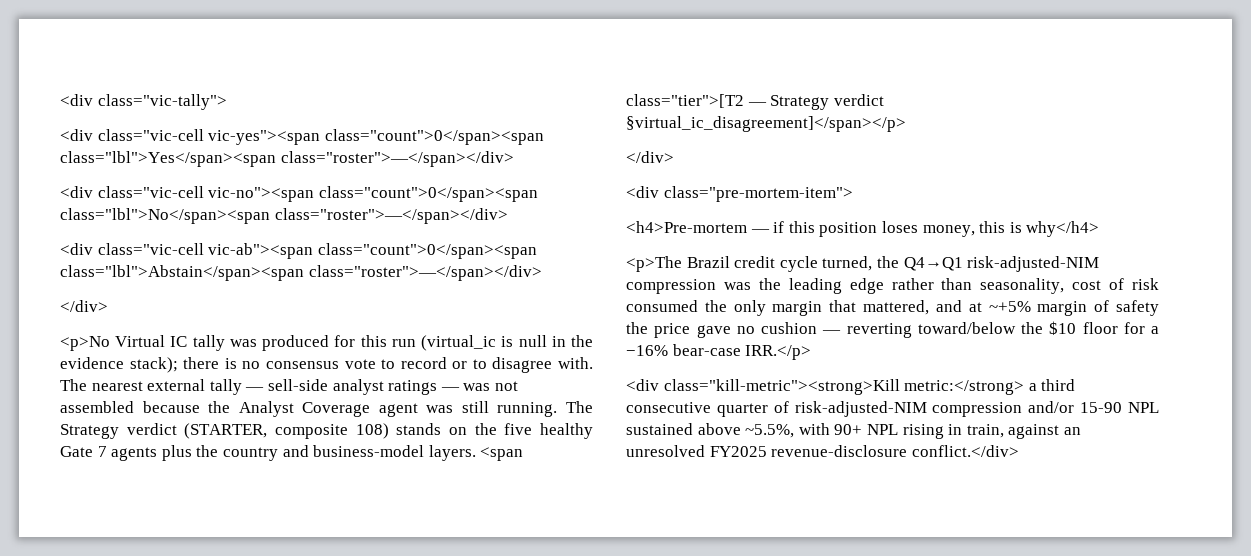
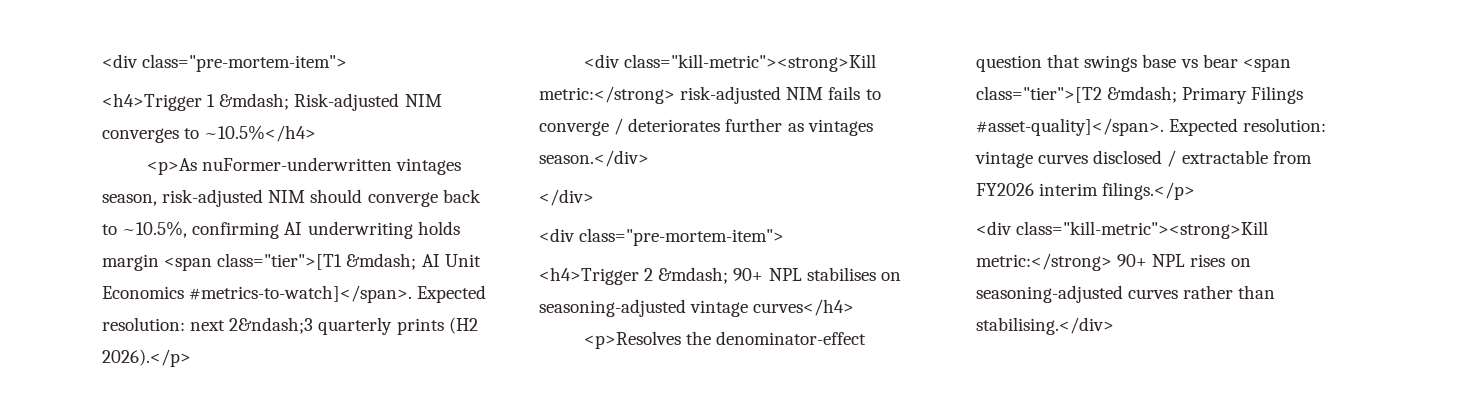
[60,94,227,110] [60,129,544,145] [60,151,514,167] [60,186,538,202] [60,208,508,224] [60,243,537,259] [60,265,542,281] [60,300,108,312] [60,335,593,351] [60,357,593,373] [60,379,518,395] [60,401,593,417] [60,423,594,439] [60,445,524,461] [626,94,884,110] [626,116,906,132] [626,151,674,163] [626,186,853,202] [626,221,1100,237] [626,256,1100,272] [626,278,1159,294] [626,300,1159,316] [626,321,1159,338] [626,344,812,360] [626,379,1076,395] [626,401,1159,417] [626,423,1081,439] [626,445,1019,457] <div class="vic-tally"> // <div class="vic-cell vic-yes"><span class="count">0</span><span class="lbl">Yes</span><span class="roster">—</span></div> // <div class="vic-cell vic-no"><span class="count">0</span><span class="lbl">No</span><span class="roster">—</span></div> // <div class="vic-cell vic-ab"><span class="count">0</span><span class="lbl">Abstain</span><span class="roster">—</span></div> // </div> // <p>No Virtual IC tally was produced for this run (virtual_ic is null in the evidence stack); there is no consensus vote to record or to disagree with. The nearest external tally — sell-side analyst ratings — was not assembled because the Analyst Coverage agent was still running. The Strategy verdict (STARTER, composite 108) stands on the five healthy Gate 7 agents plus the country and business-model layers. <span class="tier">[T2 — Strategy verdict §virtual_ic_disagreement]</span></p> // </div> // <div class="pre-mortem-item"> // <h4>Pre-mortem — if this position loses money, this is why</h4> // <p>The Brazil credit cycle turned, the Q4→Q1 risk-adjusted-NIM compression was the leading edge rather than seasonality, cost of risk consumed the only margin that mattered, and at ~+5% margin of safety the price gave no cushion — reverting toward/below the $10 floor for a −16% bear-case IRR.</p> // <div class="kill-metric"><strong>Kill metric:</strong> a third consecutive quarter of risk-adjusted-NIM compression and/or 15-90 NPL sustained above ~5.5%, with 90+ NPL rising in train, against an unresolved FY2025 revenue-disclosure conflict.</div> -> [102,54,348,72] [102,93,442,111] [102,125,317,143] [146,157,461,175] [102,189,481,207] [102,221,460,239] [102,253,481,271] [102,285,487,303] [102,317,478,335] [102,349,191,367] [583,54,876,72] [539,86,881,104] [539,118,873,136] [539,150,649,167] [539,189,594,206] [539,228,785,246] [539,267,901,285] [539,299,855,317] [583,331,866,349] [976,54,1291,72] [976,86,1304,104] [976,118,1327,136] [975,150,1312,168] [976,182,1196,200] [976,221,1269,239] [976,253,1251,271] [976,285,1276,303] [976,317,1114,335] <div class="pre-mortem-item"> // <h4>Trigger 1 &mdash; Risk-adjusted NIM converges to ~10.5%</h4> // <p>As nuFormer-underwritten vintages season, risk-adjusted NIM should converge back to ~10.5%, confirming AI underwriting holds margin <span class="tier">[T1 &mdash; AI Unit Economics #metrics-to-watch]</span>. Expected resolution: next 2&ndash;3 quarterly prints (H2 2026).</p> // <div class="kill-metric"><strong>Kill metric:</strong> risk-adjusted NIM fails to converge / deteriorates further as vintages season.</div> // </div> // <div class="pre-mortem-item"> // <h4>Trigger 2 &mdash; 90+ NPL stabilises on seasoning-adjusted vintage curves</h4> // <p>Resolves the denominator-effect question that swings base vs bear <span class="tier">[T2 &mdash; Primary Filings #asset-quality]</span>. Expected resolution: vintage curves disclosed / extractable from FY2026 interim filings.</p> // <div class="kill-metric"><strong>Kill metric:</strong> 90+ NPL rises on seasoning-adjusted curves rather than stabilising.</div>

